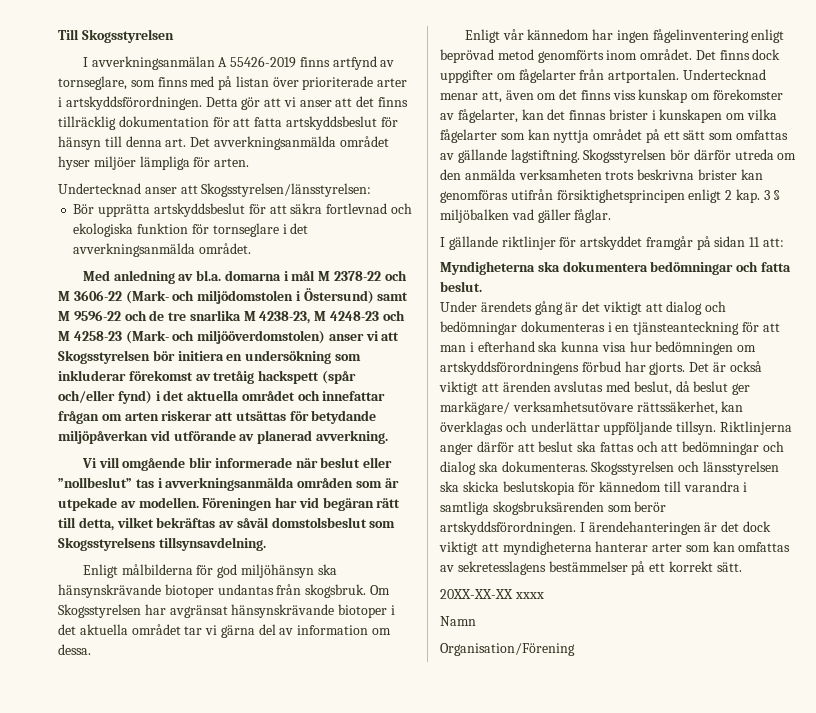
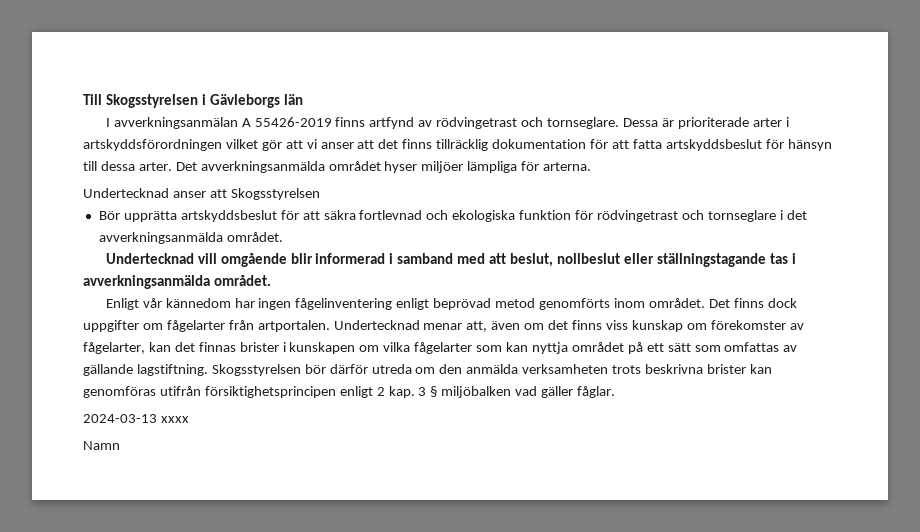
(174, 36) none -> [201,94,303,108] i Gävleborgs län
[58,76,299,90] tornseglare, som finns med på listan över -> [436,117,674,129] rödvingetrast och tornseglare. Dessa är
[65,96,238,110] artskyddsförordningen. Detta -> [83,139,258,151] artskyddsförordningen vilket
[125,136,187,147] denna art. -> [100,161,172,171] dessa arter.
[214,158,250,167] arten. -> [543,162,592,171] arterna.
[201,183,372,197] Skogsstyrelsen/länsstyrelsen: -> [230,188,320,200] Skogsstyrelsen
(209, 229) none -> [597,210,704,222] rödvingetrast och
[82,270,407,284] [58,288,409,304] [58,310,405,324] [58,330,400,344] [58,350,361,364] [58,370,356,384] [58,390,386,404] [58,410,377,424] [58,430,388,444] [81,457,393,471] [58,477,399,491] [58,497,401,511] [58,517,396,531] [58,537,266,551] [82,564,337,578] [58,584,390,598] [58,604,395,618] [58,624,392,638] [58,644,91,655] Med anledning av bl.a. domarna i mål M 2378-22 och M 3606-22 (Mark- och miljödomstolen i Östersund) samt M 9596-22 och de tre snarlika M 4238-23, M 4248-23 och M 4258-23 (Mark- och miljööverdomstolen) anser vi att Skogsstyrelsen bör initiera en undersökning som inkluderar förekomst av tretåig hackspett (spår och/eller fynd) i det aktuella området och innefattar frågan om arten riskerar att utsättas för betydande miljöpåverkan vid utförande av planerad avverkning. // Vi vill omgående blir informerade när beslut eller ”nollbeslut” tas i avverkningsanmälda områden som är utpekade av modellen. Föreningen har vid begäran rätt till detta, vilket bekräftas av såväl domstolsbeslut som Skogsstyrelsens tillsynsavdelning. // Enligt målbilderna för god miljöhänsyn ska hänsynskrävande biotoper undantas från skogsbruk. Om Skogsstyrelsen har avgränsat hänsynskrävande biotoper i det aktuella området tar vi gärna del av information om dessa. -> [105,253,796,267] [83,275,271,289] Undertecknad vill omgående blir informerad i samband med att beslut, nollbeslut eller ställningstagande tas i avverkningsanmälda området.
[440,236,785,250] [440,261,791,275] [440,281,482,292] [440,301,727,315] [440,321,780,335] [440,341,757,355] [440,361,762,375] [439,381,751,395] [440,401,744,415] [440,421,792,435] [440,441,785,455] [440,461,779,475] [440,481,748,495] [440,501,667,515] [440,521,771,535] [439,541,791,555] [440,561,742,575] [440,589,513,599] I gällande riktlinjer för artskyddet framgår på sidan 11 att: // Myndigheterna ska dokumentera bedömningar och fatta beslut. // Under ärendets gång är det viktigt att dialog och bedömningar dokumenteras i en tjänsteanteckning för att man i efterhand ska kunna visa hur bedömningen om artskyddsförordningens förbud har gjorts. Det är också viktigt att ärenden avslutas med beslut, då beslut ger markägare/ verksamhetsutövare rättssäkerhet, kan överklagas och underlättar uppföljande tillsyn. Riktlinjerna anger därför att beslut ska fattas och att bedömningar och dialog ska dokumenteras. Skogsstyrelsen och länsstyrelsen ska skicka beslutskopia för kännedom till varandra i samtliga skogsbruksärenden som berör artskyddsförordningen. I ärendehanteringen är det dock viktigt att myndigheterna hanterar arter som kan omfattas av sekretesslagens bestämmelser på ett korrekt sätt. // 20XX-XX-XX -> [83,414,157,423] 2024-03-13
[440,643,575,656] // Organisation/Förening -> (120, 445) none

